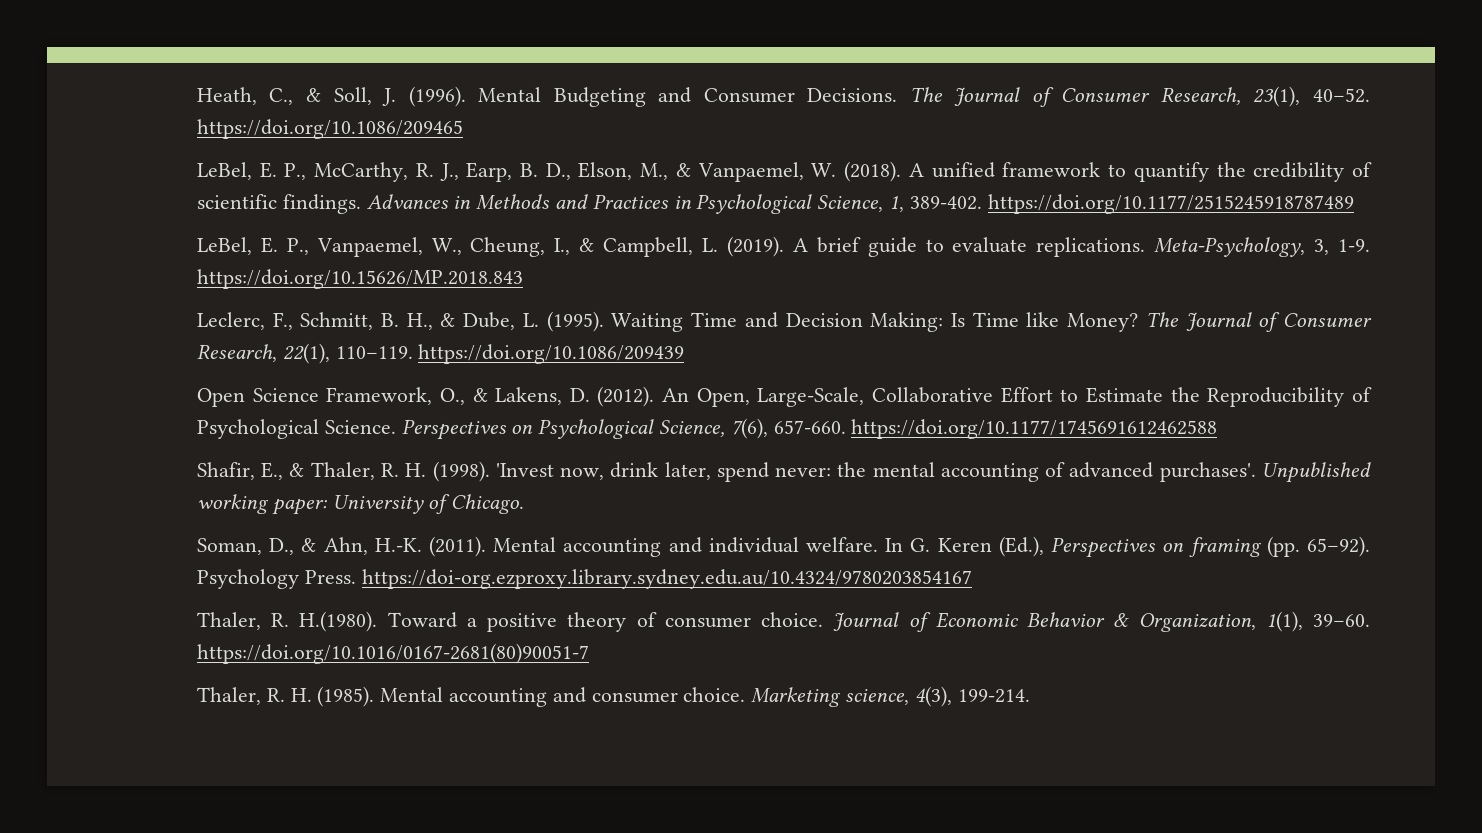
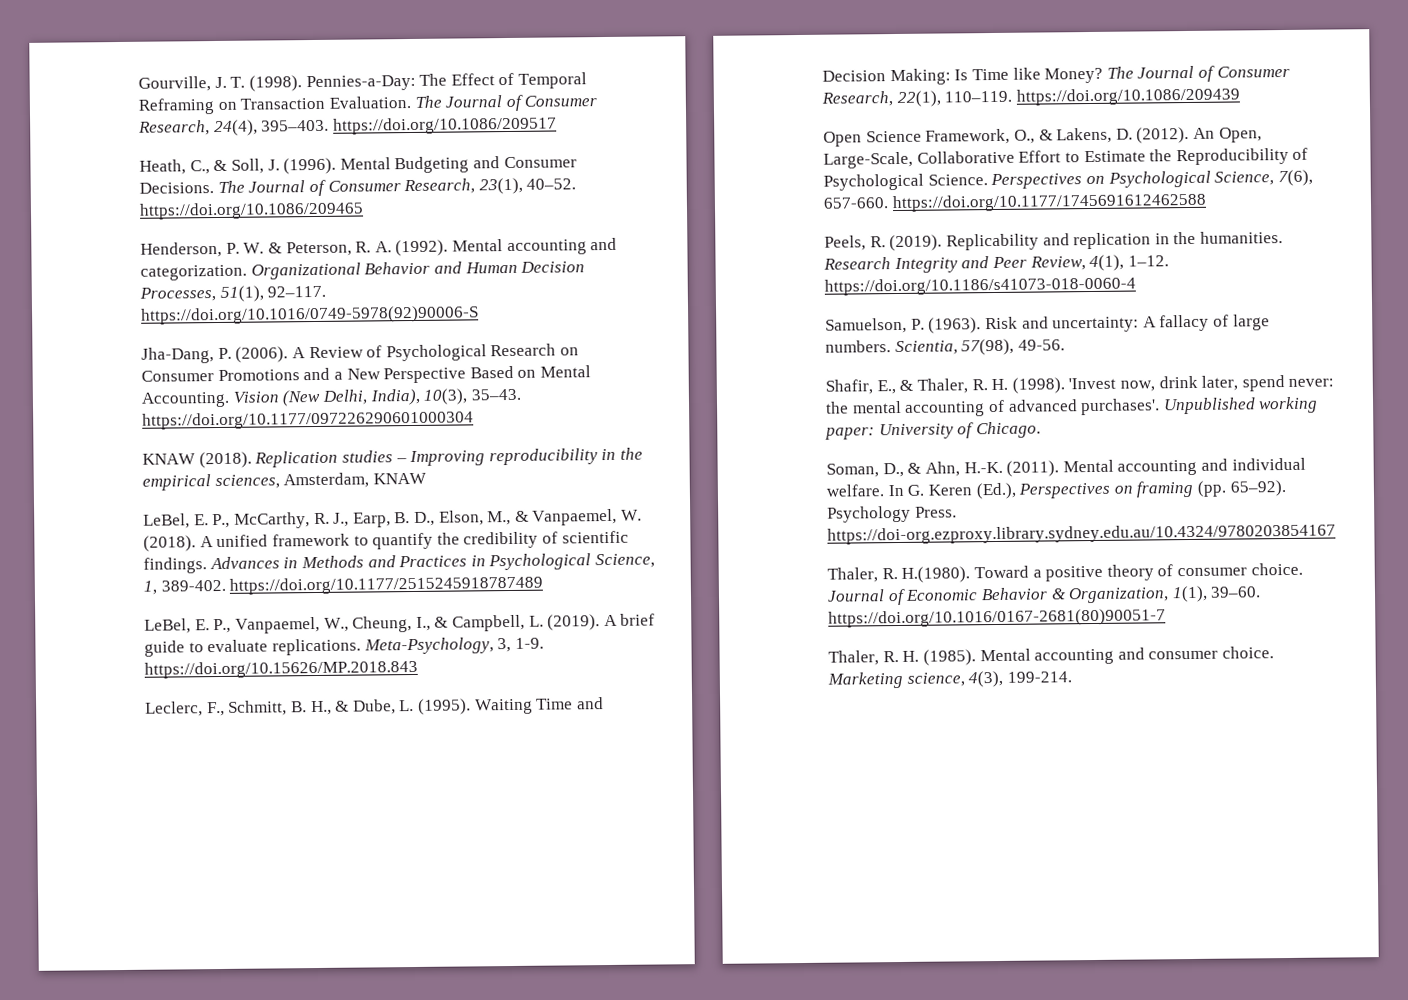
(196, 96) none -> [138,72,588,92] [138,94,598,115] [138,116,558,137] Gourville, J. T. (1998). Pennies‐a‐Day: The Effect of Temporal Reframing on Transaction Evaluation. The Journal of Consumer Research, 24(4), 395–403. https://doi.org/10.1086/209517 //
(463, 129) none -> [140,237,618,258] [140,261,586,281] [139,285,327,302] [141,305,480,325] [141,343,580,364] [141,365,592,384] [141,388,521,408] [142,410,475,430] [142,447,644,469] [142,472,428,491] // Henderson, P. W. & Peterson, R. A. (1992). Mental accounting and categorization. Organizational Behavior and Human Decision Processes, 51(1), 92–117. https://doi.org/10.1016/0749-5978(92)90006-S // Jha-Dang, P. (2006). A Review of Psychological Research on Consumer Promotions and a New Perspective Based on Mental Accounting. Vision (New Delhi, India), 10(3), 35–43. https://doi.org/10.1177/097226290601000304 // KNAW (2018). Replication studies – Improving reproducibility in the empirical sciences, Amsterdam, KNAW
(1218, 429) none -> [824,231,1284,252] [823,254,1169,274] [824,276,1137,296] [825,314,1270,334] [825,338,1066,356] // Peels, R. (2019). Replicability and replication in the humanities. Research Integrity and Peer Review, 4(1), 1–12. https://doi.org/10.1186/s41073-018-0060-4 // Samuelson, P. (1963). Risk and uncertainty: A fallacy of large numbers. Scientia, 57(98), 49-56.

